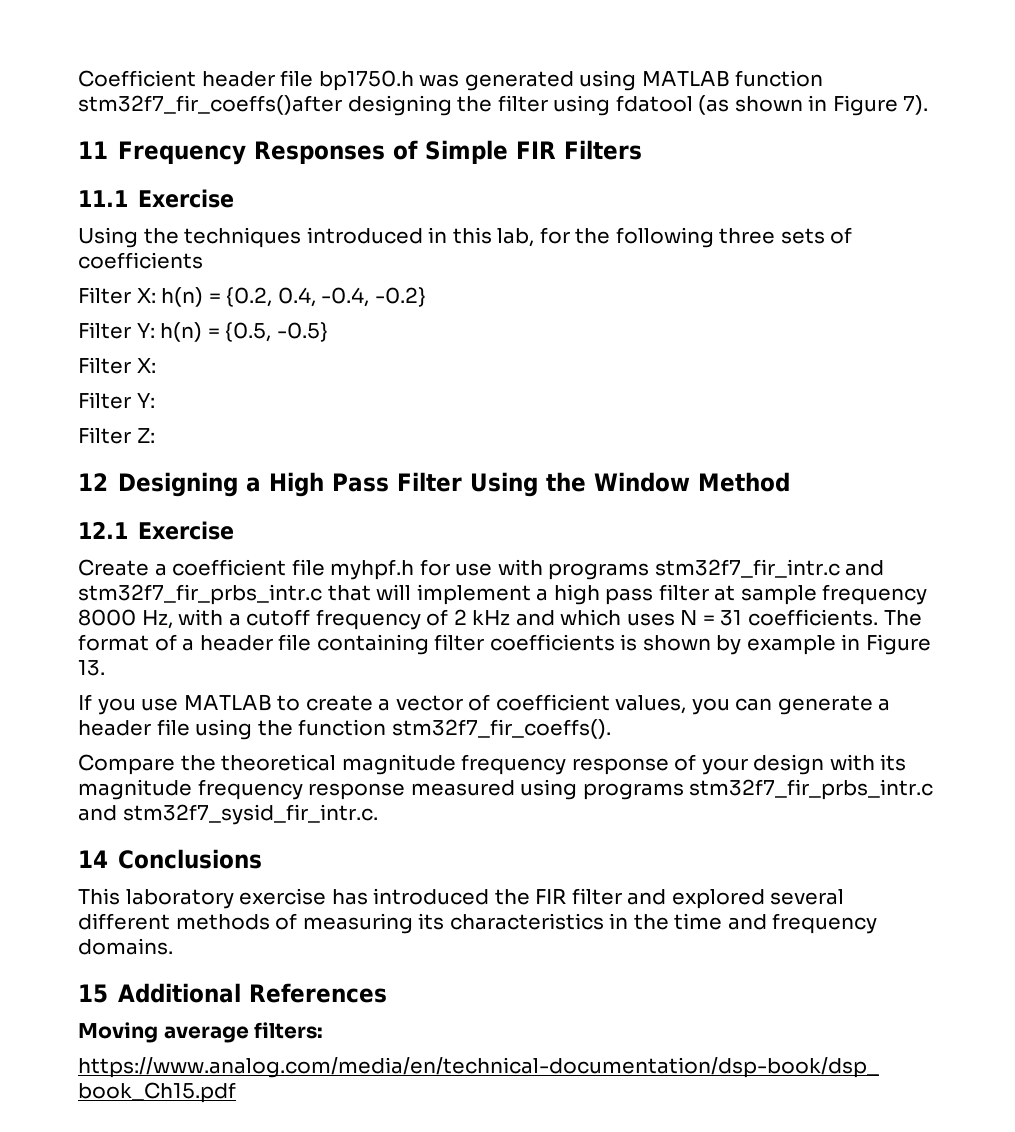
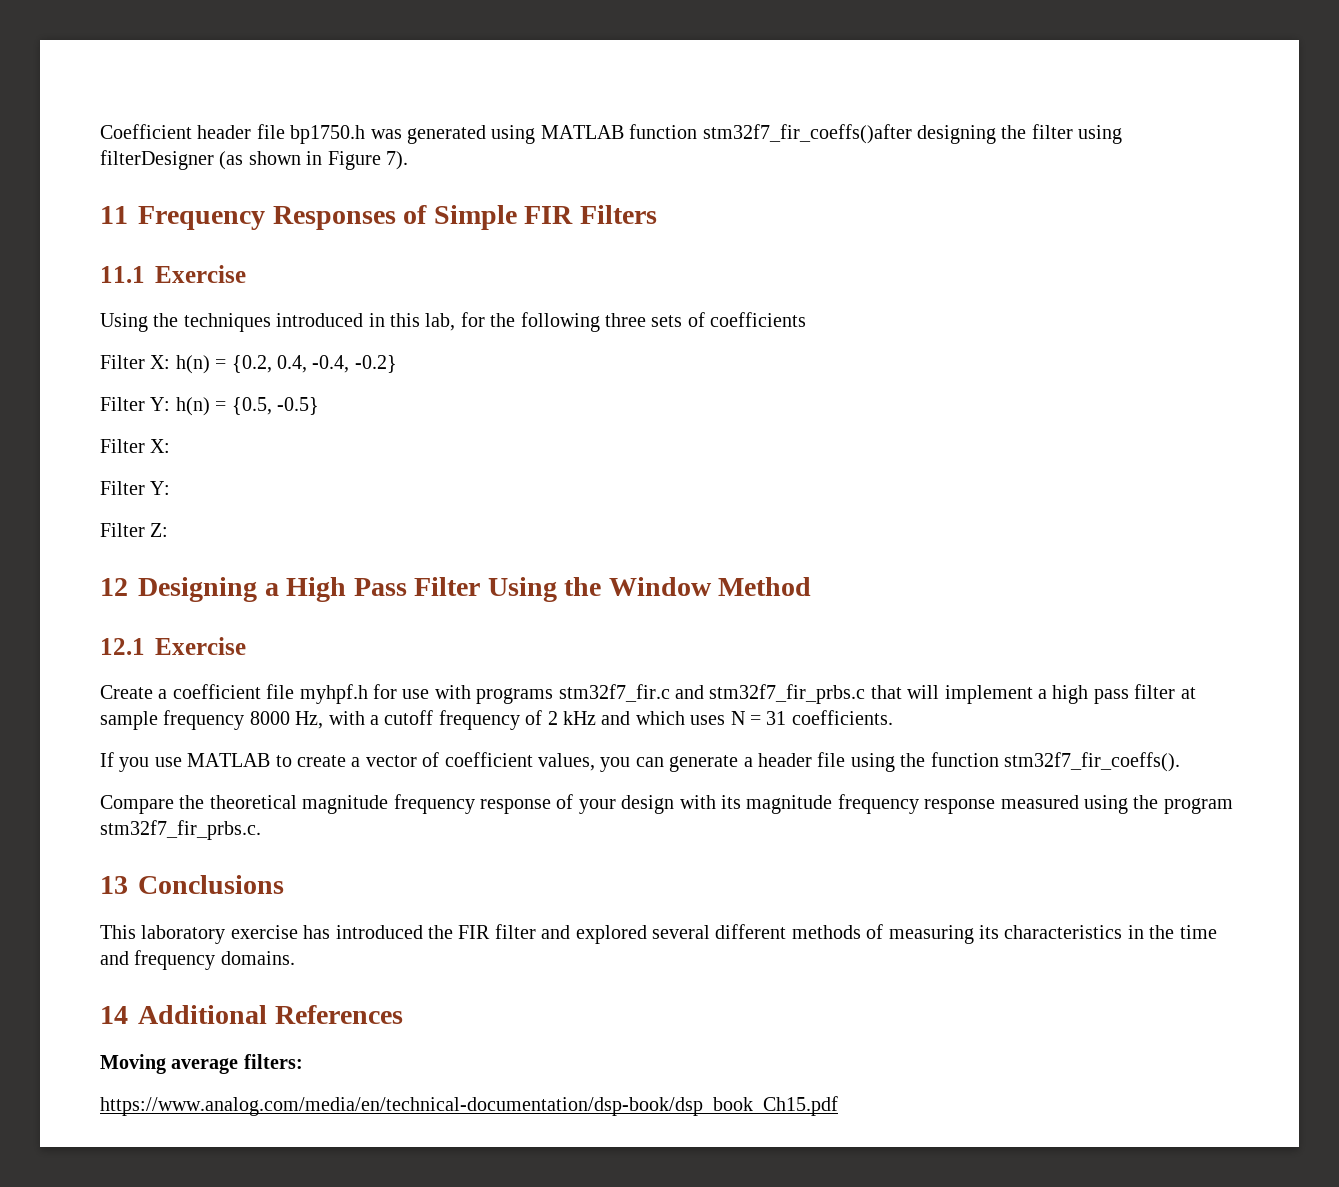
[615,95,693,112] fdatool -> [100,150,214,170] filterDesigner
[654,559,885,578] [78,584,322,605] stm32f7_fir_intr.c and stm32f7_fir_prbs_intr.c -> [558,684,866,704] stm32f7_fir.c and stm32f7_fir_prbs.c
[883,610,922,626] [78,634,931,655] [78,660,105,676] The format of a header file containing filter coefficients is shown by example in Figure 13. -> (893, 717) none
[582,779,934,800] [78,804,378,825] [78,850,108,868] programs stm32f7_fir_prbs_intr.c and stm32f7_sysid_fir_intr.c. // 14 -> [1133,795,1233,814] [100,820,261,840] [100,876,128,894] the program stm32f7_fir_prbs.c. // 13
[78,984,108,1003] 15 -> [100,1006,128,1024] 14

